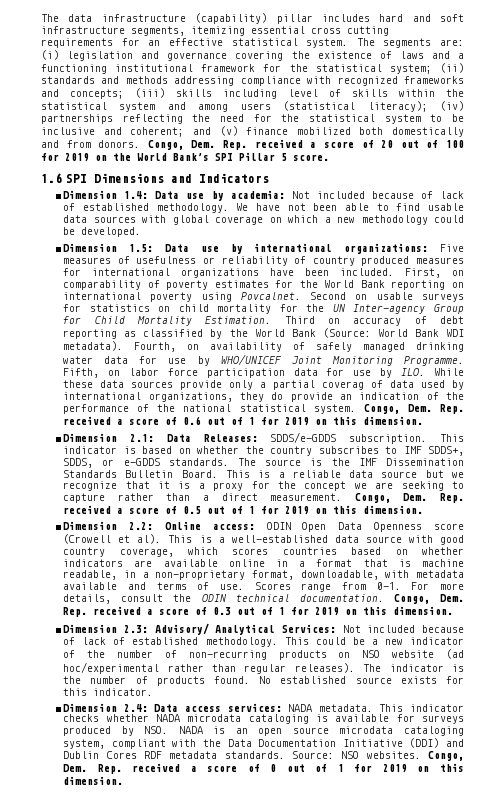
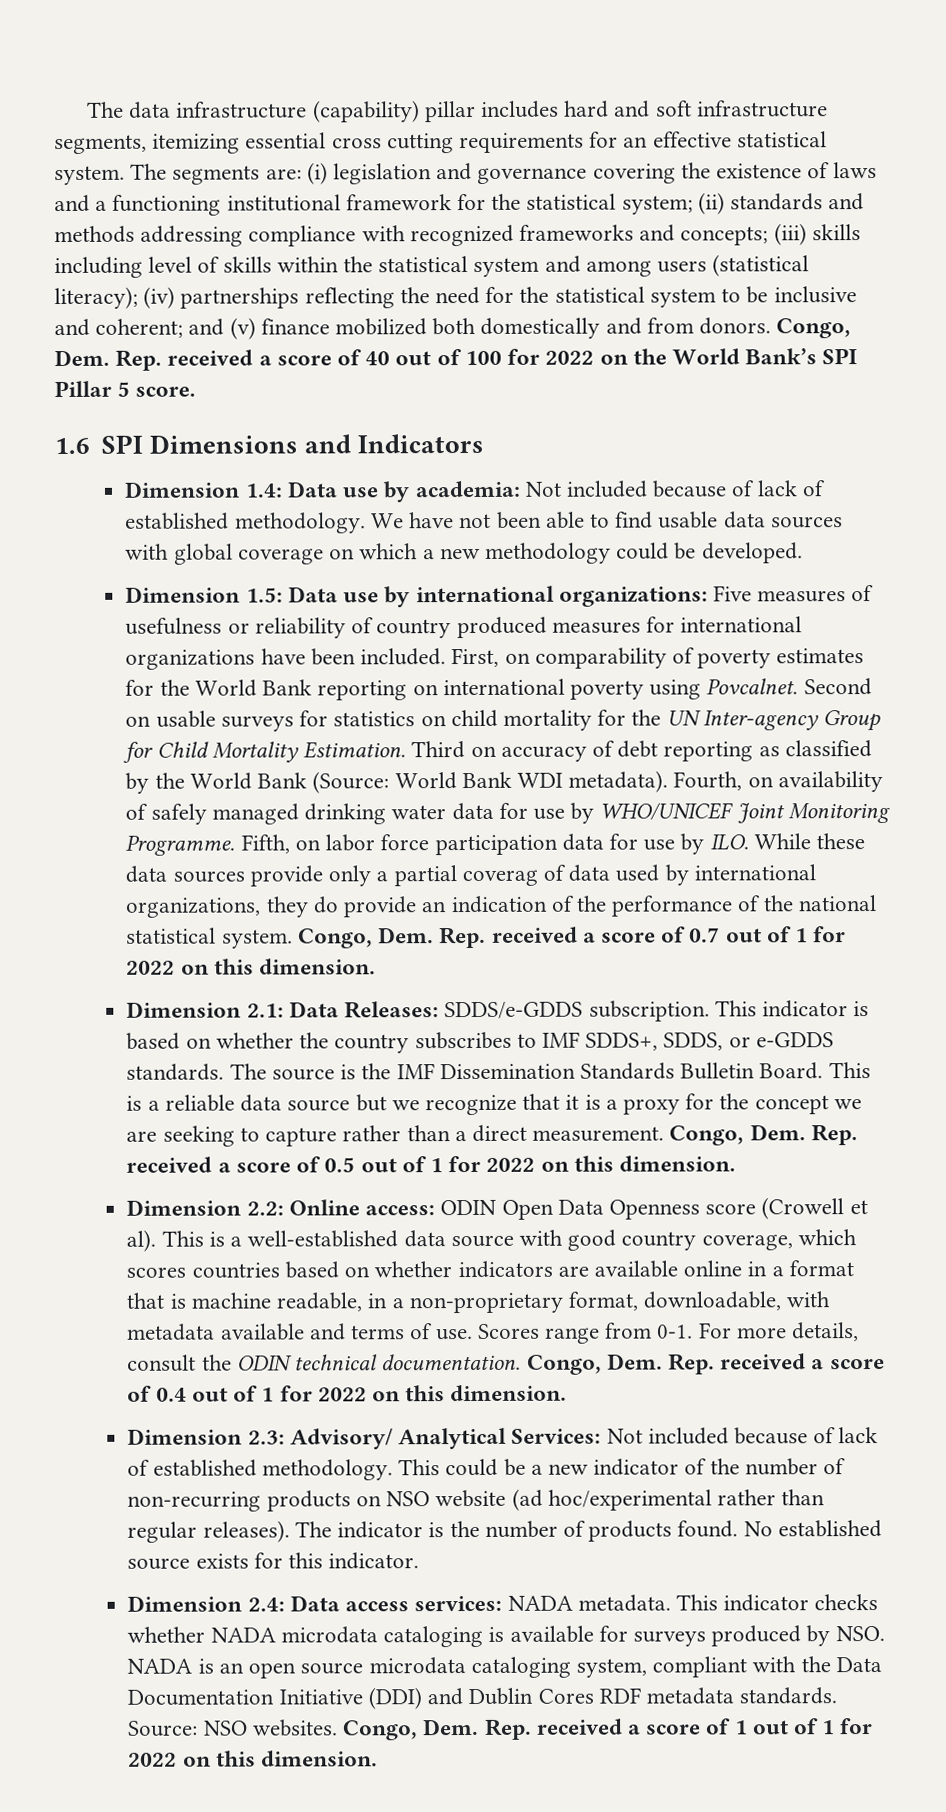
[381,140,394,148] 20 -> [365,351,391,366] 40
[65,153,89,162] 2019 -> [545,350,595,365] 2022
[183,416,310,426] 0.6 out of 1 for 2019 -> [689,926,847,943] [126,960,176,975] 0.7 out of 1 for 2022
[285,506,310,515] 2019 -> [486,1157,536,1172] 2022
[213,607,340,616] 0.3 out of 1 for 2019 -> [155,1385,367,1402] 0.4 out of 1 for 2022
[270,764,407,773] 0 out of 1 for 2019 -> [733,1718,874,1735] [128,1752,178,1767] 1 out of 1 for 2022

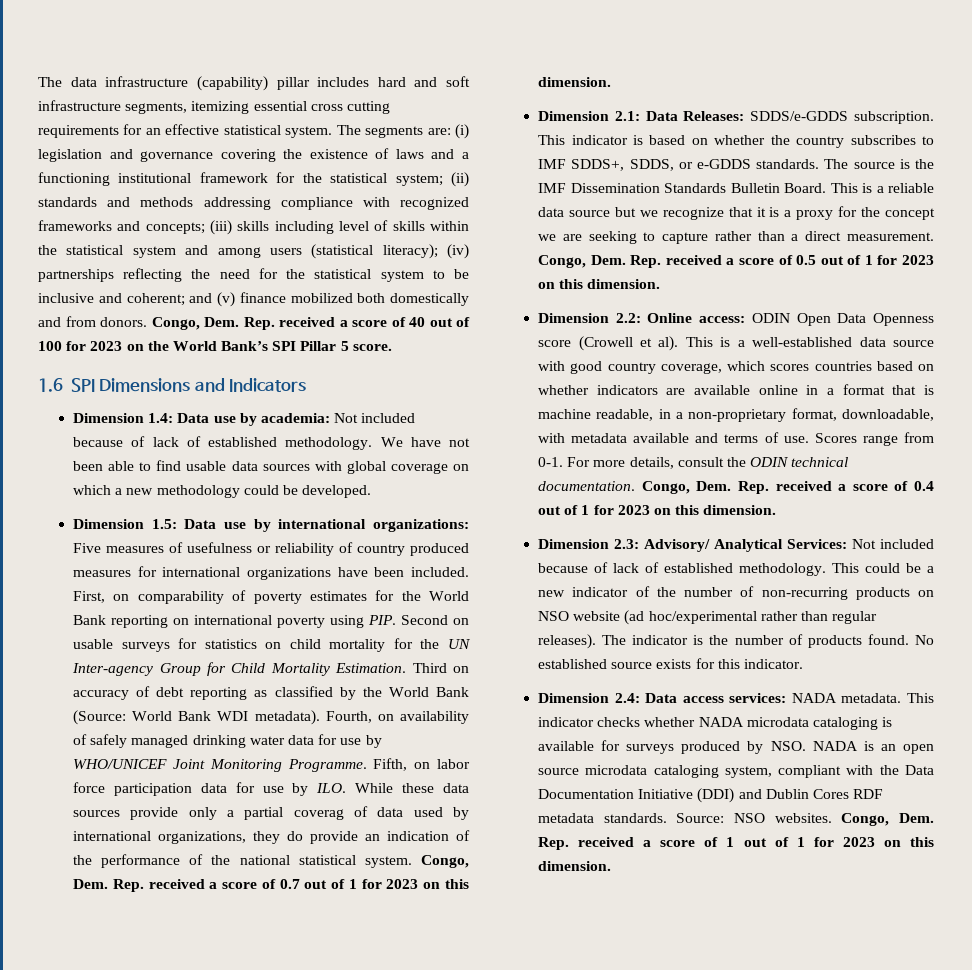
[545,350,595,365] 2022 -> [90,341,123,351] 2023
[706,678,799,695] Povcalnet. -> [368,615,397,625] PIP.
[126,960,176,975] 2022 -> [386,879,419,889] 2023
[486,1157,536,1172] 2022 -> [902,255,934,265] 2023
[317,1387,367,1402] 2022 -> [617,505,650,515] 2023
[128,1752,178,1767] 2022 -> [842,837,875,847] 2023

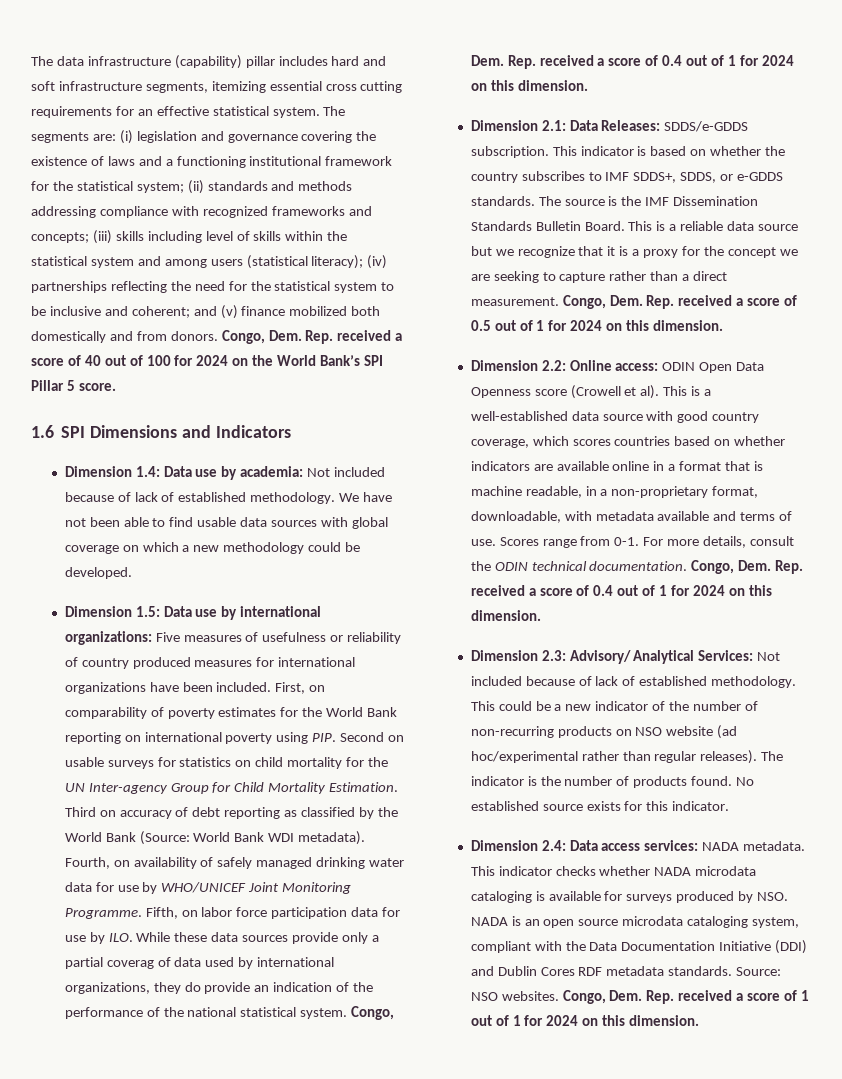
[90,341,123,351] 2023 -> [196,355,229,366] 2024
[279,879,419,889] 0.7 out of 1 for 2023 -> [662,55,794,66] 0.4 out of 1 for 2024
[902,255,934,265] 2023 -> [570,320,603,331] 2024
[617,505,650,515] 2023 -> [692,585,725,596] 2024
[842,837,875,847] 2023 -> [546,1015,579,1026] 2024

